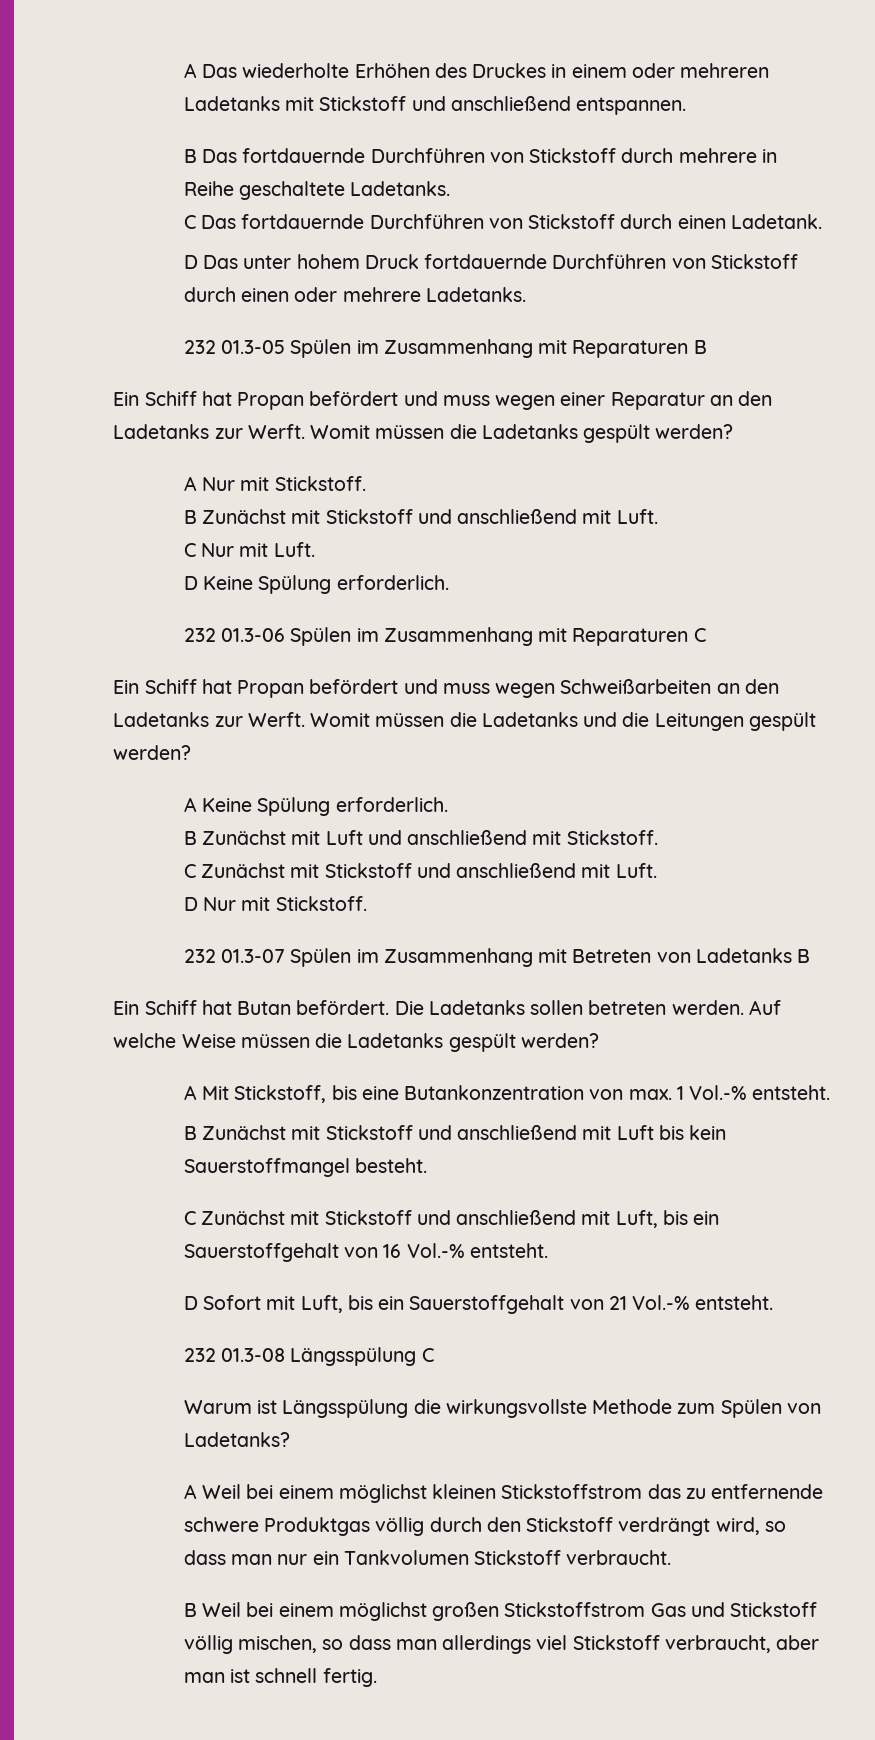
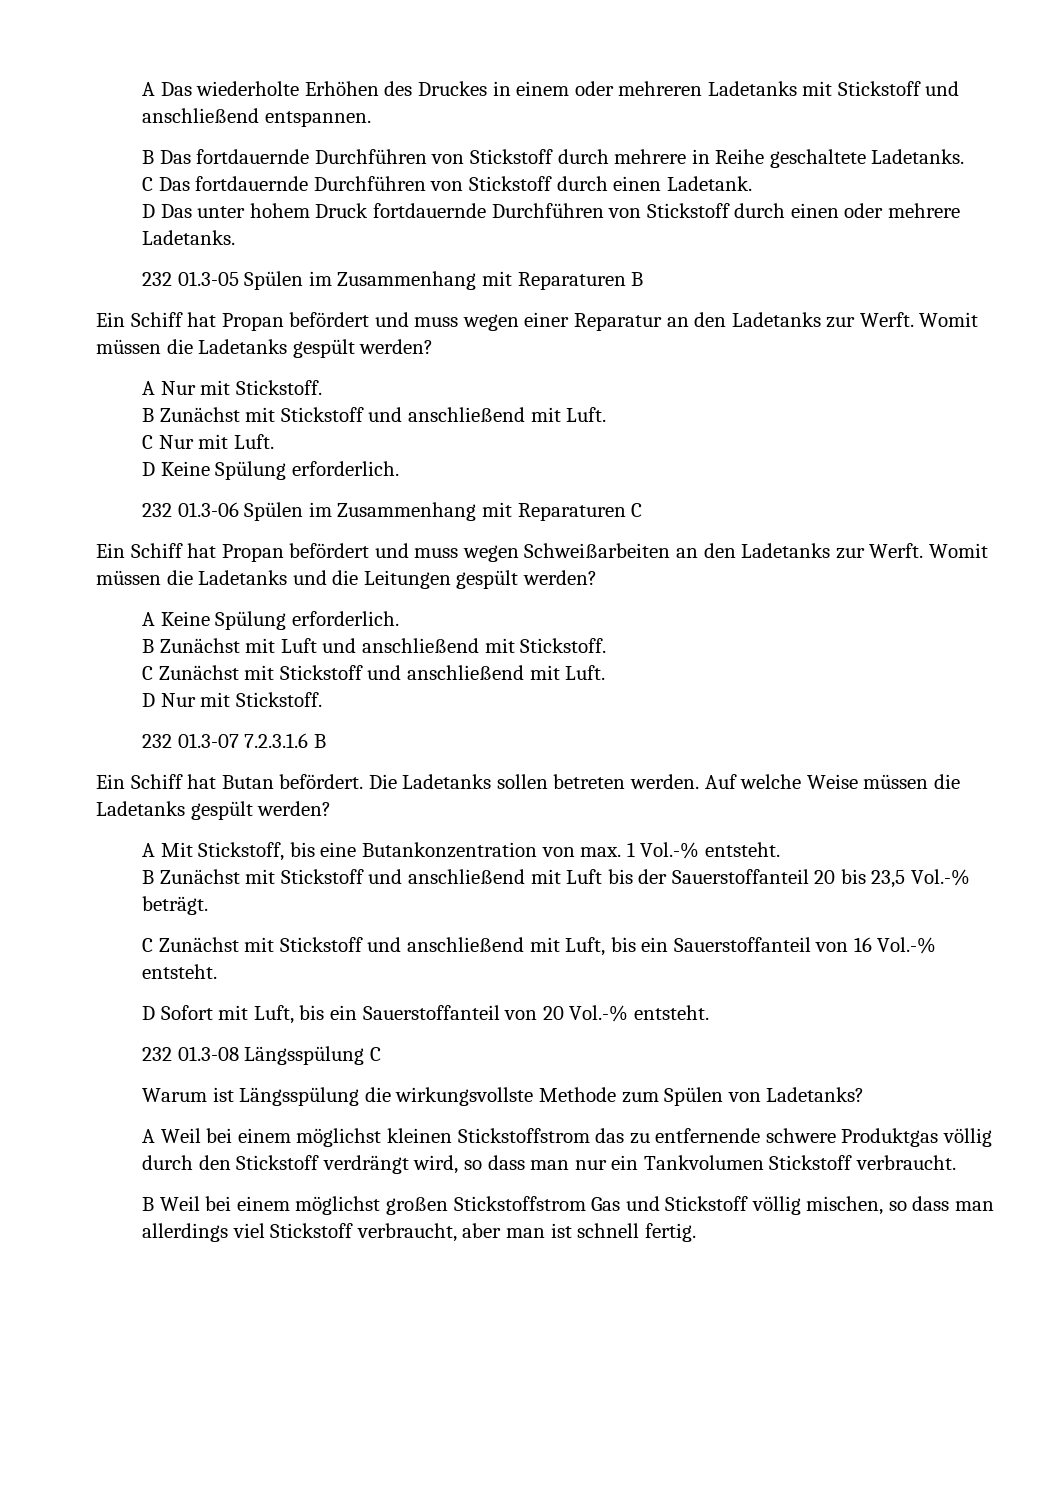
[290,948,792,967] Spülen im Zusammenhang mit Betreten von Ladetanks -> [244,733,309,748] 7.2.3.1.6
[689,1125,727,1140] [183,1158,427,1177] kein Sauerstoffmangel besteht. -> [638,869,970,888] [142,896,209,915] der Sauerstoffanteil 20 bis 23,5 Vol.-% beträgt.
[183,1243,339,1262] Sauerstoffgehalt -> [673,937,811,952] Sauerstoffanteil
[409,1295,627,1314] Sauerstoffgehalt von 21 -> [362,1005,564,1020] Sauerstoffanteil von 20

